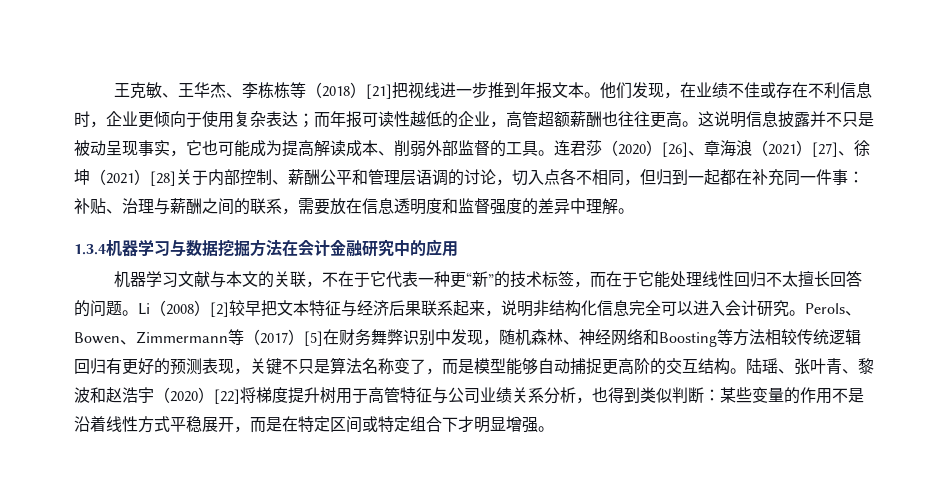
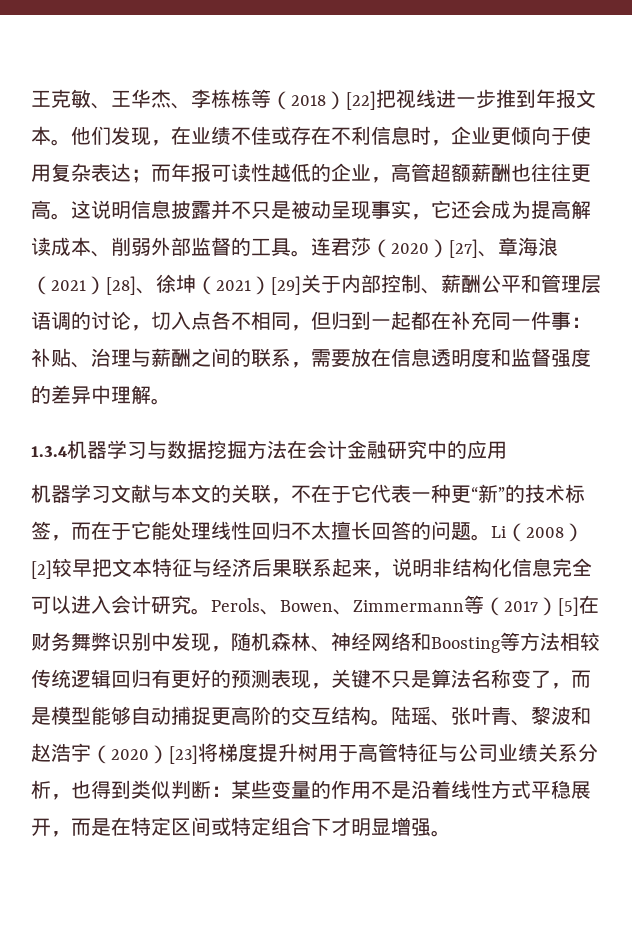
[365,84,392,99] [21] -> [346,91,376,110] [22]
[202,140,250,157] 也可能 -> [451,200,491,219] 还会
[662,142,688,157] [26] -> [449,239,478,258] [27]
[812,142,838,157] [27] -> [106,276,136,295] [28]
[150,171,176,186] [28] -> [271,276,301,295] [29]
[214,389,240,404] [22] -> [169,745,198,764] [23]

